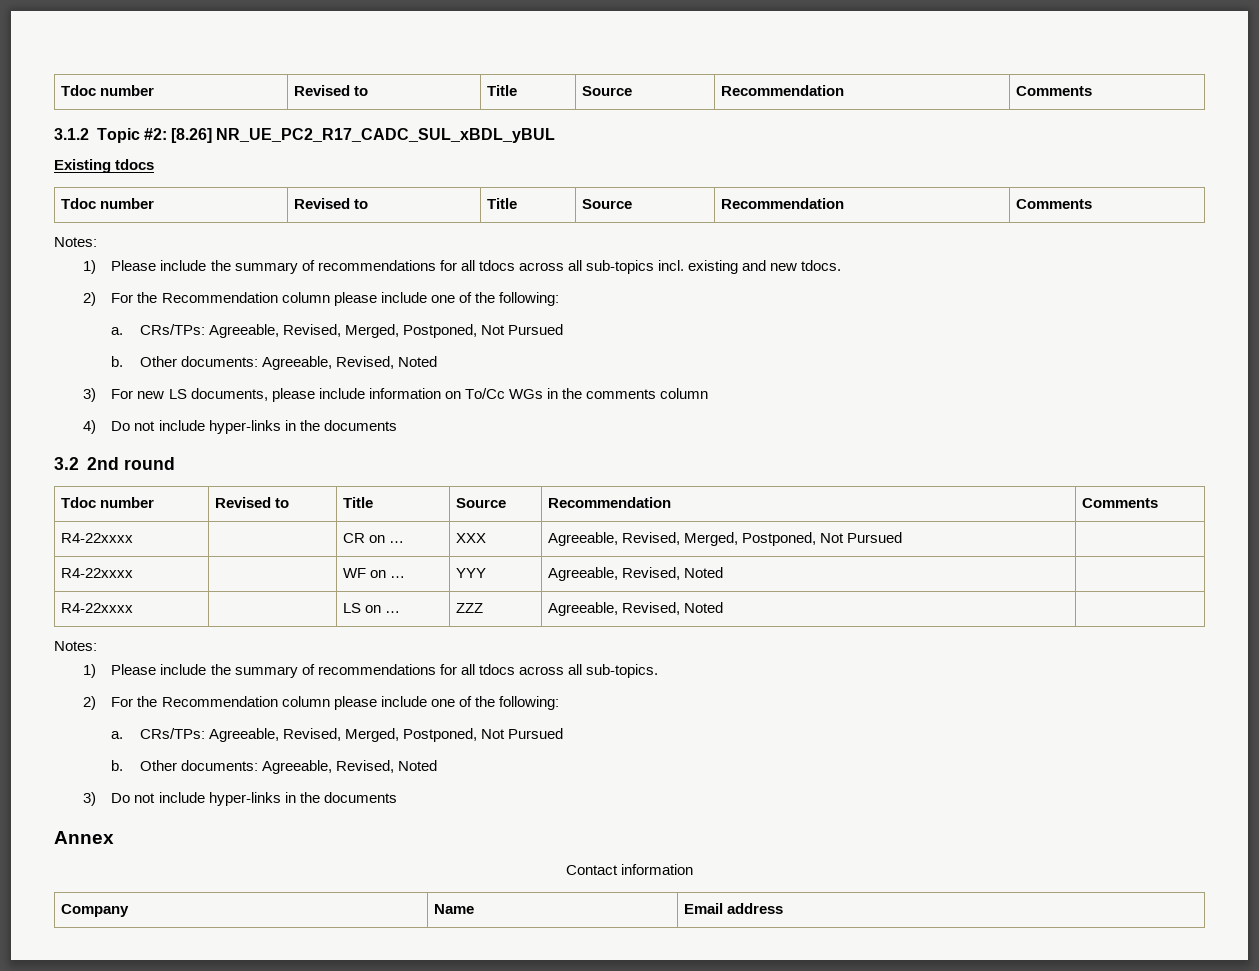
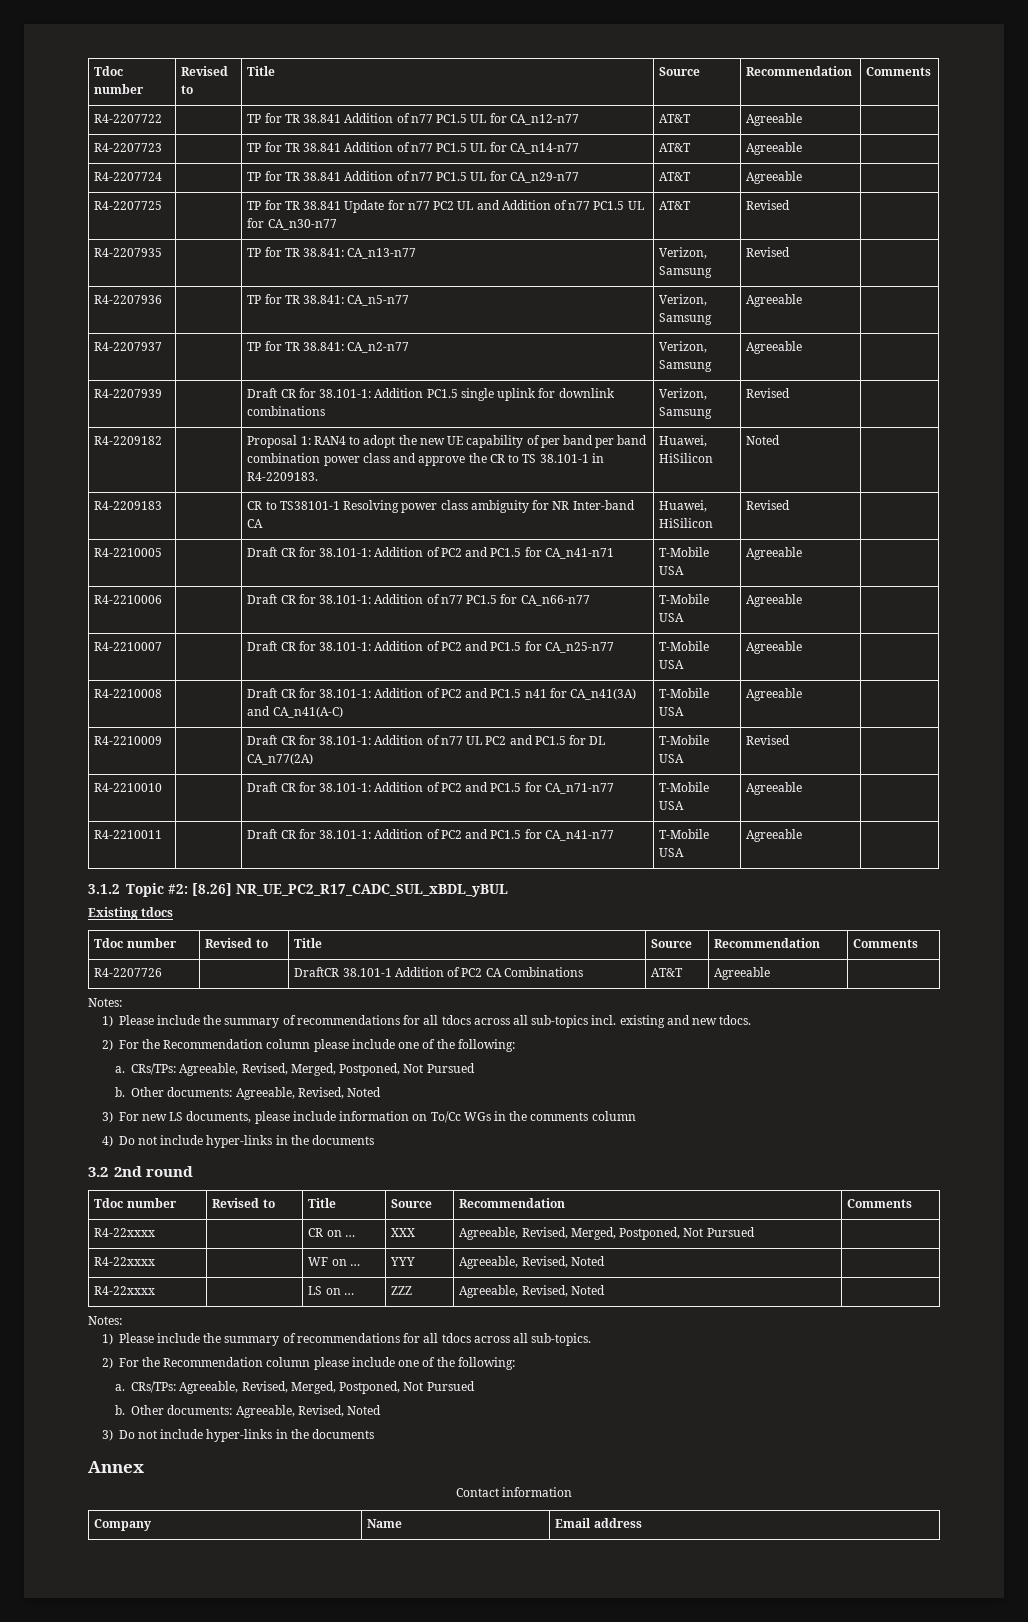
[60,85,154,96] [293,85,368,96] [486,85,517,96] [581,86,632,96] [720,85,844,96] [1015,86,1092,96] Tdoc number | Revised to | Title | Source | Recommendation | Comments -> [94,66,124,76] [94,84,145,94] [181,66,229,76] [181,85,194,94] [247,66,276,76] [659,67,701,76] [746,66,853,76] [866,67,932,76] [94,114,163,123] [247,113,579,125] [659,114,692,123] [746,113,803,126] [94,143,163,152] [247,142,579,154] [659,143,692,152] [746,142,803,155] [94,172,163,181] [247,171,579,183] [659,172,692,181] [746,171,803,184] [94,201,163,210] [247,200,644,213] [247,218,337,230] [659,201,692,210] [746,200,791,210] [94,248,163,257] [247,247,417,259] [659,247,708,259] [659,266,713,278] [746,247,791,257] [94,295,163,304] [247,294,410,306] [659,294,708,306] [659,313,713,325] [746,294,803,307] [94,342,163,351] [247,341,410,353] [659,341,708,353] [659,360,713,372] [746,341,803,354] [94,389,163,398] [247,388,615,401] [247,406,326,416] [659,388,708,400] [659,407,713,419] [746,388,791,398] [94,436,163,445] [247,435,648,448] [247,453,604,466] [247,472,319,481] [659,435,708,447] [659,453,714,463] [746,435,781,445] [94,501,163,510] [247,500,635,513] [247,519,264,528] [659,500,708,512] [659,518,714,528] [746,500,791,510] [94,548,163,557] [247,547,614,559] [659,547,710,557] [659,566,685,575] [746,547,803,560] [94,595,163,604] [247,594,590,606] [659,594,710,604] [659,613,685,622] [746,594,803,607] [94,642,163,651] [247,641,614,653] [659,641,710,651] [659,660,685,669] [746,641,803,654] [94,689,163,698] [247,688,637,700] [247,706,343,718] [659,688,710,698] [659,707,685,716] [746,688,803,701] [94,736,163,745] [247,735,606,745] [247,753,314,765] [659,735,710,745] [659,754,685,763] [746,735,791,745] [94,783,163,792] [247,782,614,794] [659,782,710,792] [659,801,685,810] [746,782,803,795] [94,830,163,839] [247,829,614,841] [659,829,710,839] [659,848,685,857] [746,829,803,842] Tdoc number | Revised to | Title | Source | Recommendation | Comments // R4-2207722 | | TP for TR 38.841 Addition of n77 PC1.5 UL for CA_n12-n77 | AT&T | Agreeable | // R4-2207723 | | TP for TR 38.841 Addition of n77 PC1.5 UL for CA_n14-n77 | AT&T | Agreeable | // R4-2207724 | | TP for TR 38.841 Addition of n77 PC1.5 UL for CA_n29-n77 | AT&T | Agreeable | // R4-2207725 | | TP for TR 38.841 Update for n77 PC2 UL and Addition of n77 PC1.5 UL for CA_n30-n77 | AT&T | Revised | // R4-2207935 | | TP for TR 38.841: CA_n13-n77 | Verizon, Samsung | Revised | // R4-2207936 | | TP for TR 38.841: CA_n5-n77 | Verizon, Samsung | Agreeable | // R4-2207937 | | TP for TR 38.841: CA_n2-n77 | Verizon, Samsung | Agreeable | // R4-2207939 | | Draft CR for 38.101-1: Addition PC1.5 single uplink for downlink combinations | Verizon, Samsung | Revised | // R4-2209182 | | Proposal 1: RAN4 to adopt the new UE capability of per band per band combination power class and approve the CR to TS 38.101-1 in R4-2209183. | Huawei, HiSilicon | Noted | // R4-2209183 | | CR to TS38101-1 Resolving power class ambiguity for NR Inter-band CA | Huawei, HiSilicon | Revised | // R4-2210005 | | Draft CR for 38.101-1: Addition of PC2 and PC1.5 for CA_n41-n71 | T-Mobile USA | Agreeable | // R4-2210006 | | Draft CR for 38.101-1: Addition of n77 PC1.5 for CA_n66-n77 | T-Mobile USA | Agreeable | // R4-2210007 | | Draft CR for 38.101-1: Addition of PC2 and PC1.5 for CA_n25-n77 | T-Mobile USA | Agreeable | // R4-2210008 | | Draft CR for 38.101-1: Addition of PC2 and PC1.5 n41 for CA_n41(3A) and CA_n41(A-C) | T-Mobile USA | Agreeable | // R4-2210009 | | Draft CR for 38.101-1: Addition of n77 UL PC2 and PC1.5 for DL CA_n77(2A) | T-Mobile USA | Revised | // R4-2210010 | | Draft CR for 38.101-1: Addition of PC2 and PC1.5 for CA_n71-n77 | T-Mobile USA | Agreeable | // R4-2210011 | | Draft CR for 38.101-1: Addition of PC2 and PC1.5 for CA_n41-n77 | T-Mobile USA | Agreeable |
(1092, 204) none -> [94,968,163,977] [294,967,583,977] [651,968,684,977] [714,967,771,980] // R4-2207726 | | DraftCR 38.101-1 Addition of PC2 CA Combinations | AT&T | Agreeable |

